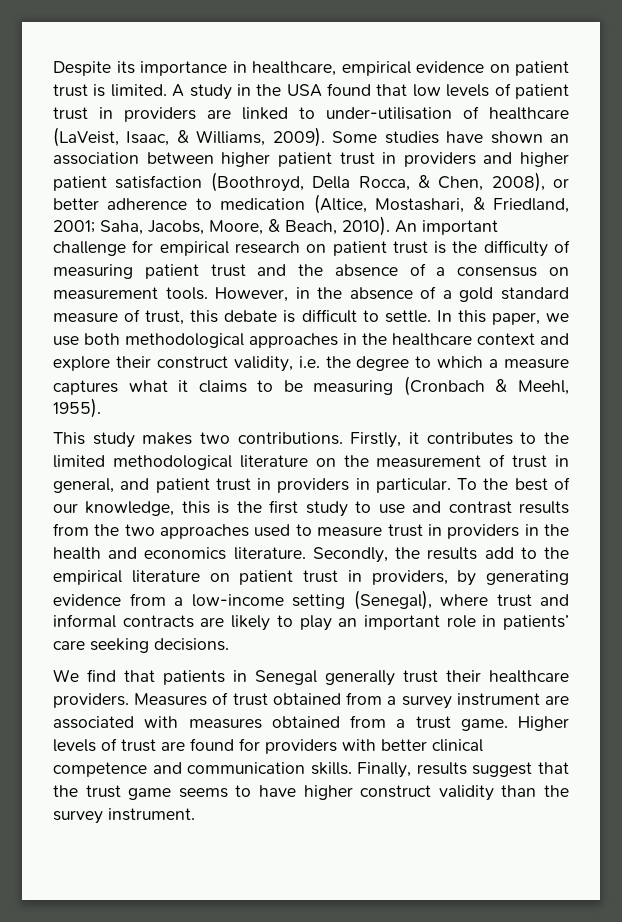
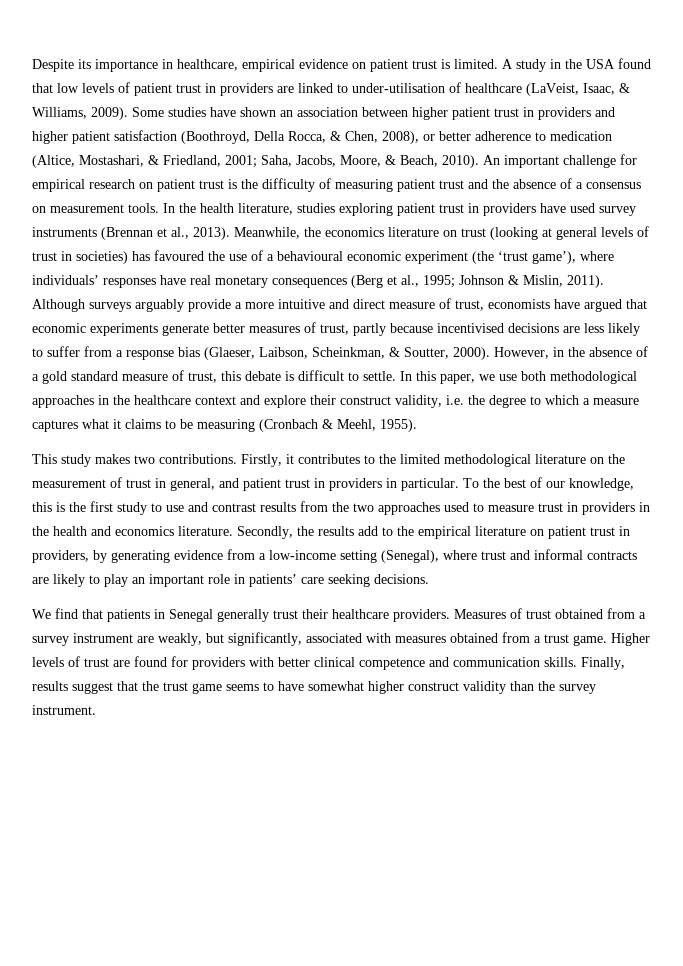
(208, 293) none -> [163,203,636,216] [32,226,649,240] [32,250,614,264] [32,275,604,288] [32,298,647,312] [32,322,640,336] [32,346,490,360] In the health literature, studies exploring patient trust in providers have used survey instruments (Brennan et al., 2013). Meanwhile, the economics literature on trust (looking at general levels of trust in societies) has favoured the use of a behavioural economic experiment (the ‘trust game’), where individuals’ responses have real monetary consequences (Berg et al., 1995; Johnson & Mislin, 2011). Although surveys arguably provide a more intuitive and direct measure of trust, economists have argued that economic experiments generate better measures of trust, partly because incentivised decisions are less likely to suffer from a response bias (Glaeser, Laibson, Scheinkman, & Soutter, 2000).
(569, 700) none -> [158,632,302,646] weakly, but significantly,
(296, 791) none -> [308,681,364,691] somewhat

